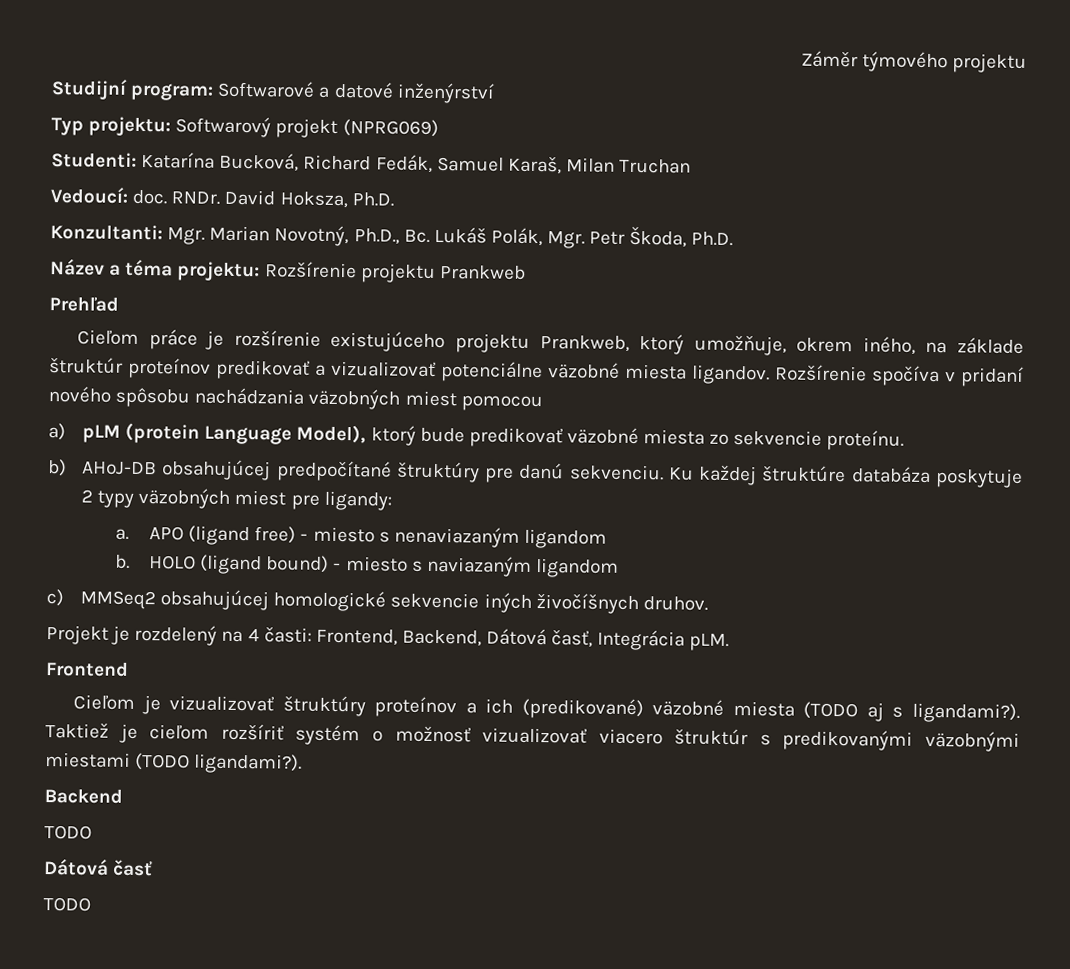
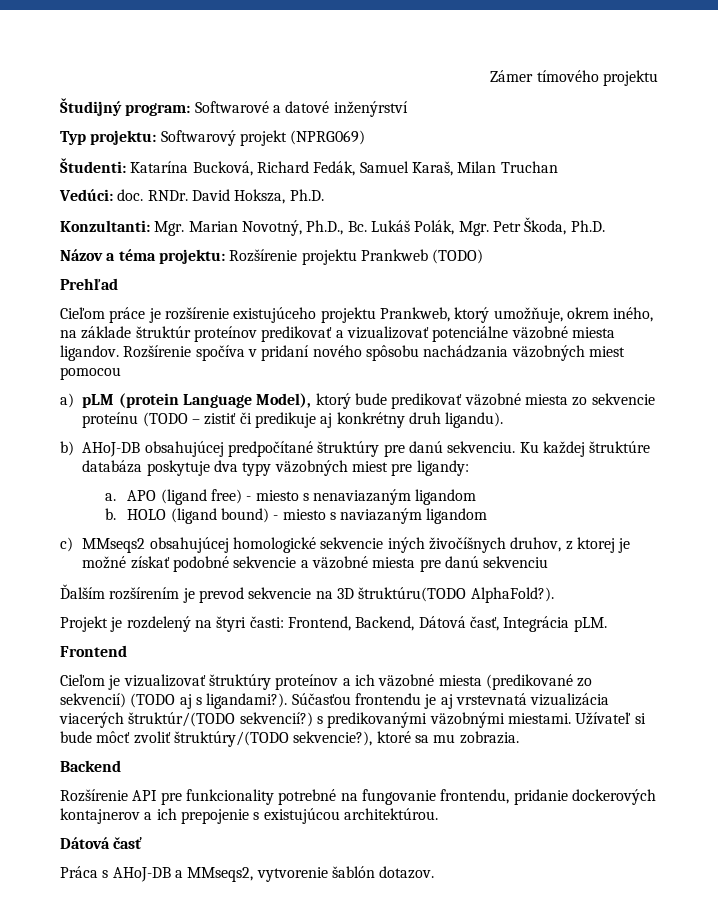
[800,50,948,73] Záměr týmového -> [490,70,599,82] Zámer tímového
[51,79,128,100] Studijní -> [60,98,122,116] Študijný
[51,152,137,168] Studenti: -> [60,158,126,173] Študenti:
[50,187,128,204] Vedoucí: -> [59,189,113,201] Vedúci:
[50,259,105,276] Název -> [60,249,103,261] Názov
(526, 272) none -> [432,249,484,264] (TODO)
[826,429,905,451] proteínu. -> [82,412,504,428] proteínu (TODO – zistiť či predikuje aj konkrétny druh ligandu).
[81,489,94,503] 2 -> [214,460,239,472] dva
[80,590,157,610] MMSeq2 -> [82,538,146,553] MMseqs2
[642,596,708,611] druhov. -> [510,537,631,553] [82,556,549,572] [60,584,554,603] druhov, z ktorej je možné získať podobné sekvencie a väzobné miesta pre danú sekvenciu // Ďalším rozšírením je prevod sekvencie na 3D štruktúru(TODO AlphaFold?).
[247,628,260,642] 4 -> [216,616,247,632] štyri
[521,697,795,720] (predikované) väzobné miesta -> [378,674,593,690] [60,693,126,708] väzobné miesta (predikované zo sekvencií)
[45,722,1021,752] [45,752,303,774] [44,788,123,804] [44,825,92,840] [44,859,154,877] [43,897,91,912] Taktiež je cieľom rozšíriť systém o možnosť vizualizovať viacero štruktúr s predikovanými väzobnými miestami (TODO ligandami?). // Backend // TODO // Dátová časť // TODO -> [291,693,610,709] [59,712,646,728] [60,731,519,747] [60,760,121,772] [60,789,656,805] [60,808,438,824] [60,837,143,849] [60,866,435,882] Súčasťou frontendu je aj vrstevnatá vizualizácia viacerých štruktúr/(TODO sekvencií?) s predikovanými väzobnými miestami. Užívateľ si bude môcť zvoliť štruktúry/(TODO sekvencie?), ktoré sa mu zobrazia. // Backend // Rozšírenie API pre funkcionality potrebné na fungovanie frontendu, pridanie dockerových kontajnerov a ich prepojenie s existujúcou architektúrou. // Dátová časť // Práca s AHoJ-DB a MMseqs2, vytvorenie šablón dotazov.

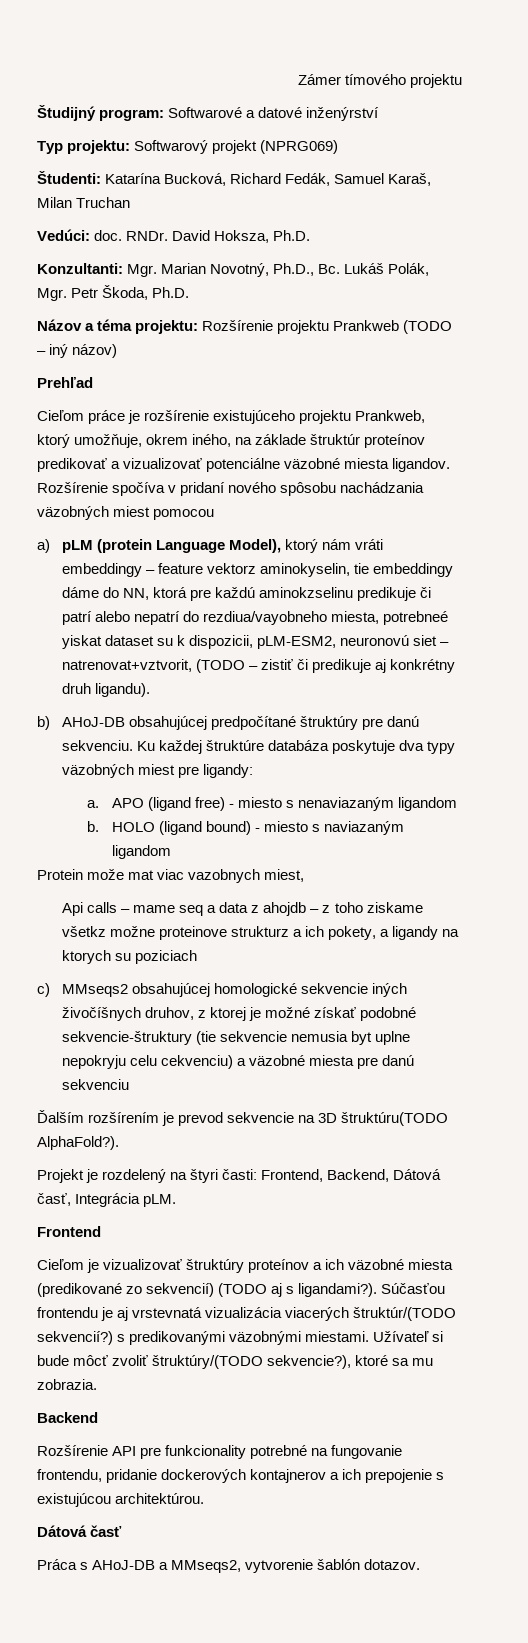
[432,249,484,264] (TODO) -> [403,320,453,334] [37,344,118,358] (TODO – iný názov)
[355,393,655,409] [82,412,139,428] bude predikovať väzobné miesta zo sekvencie proteínu -> [322,539,384,550] [61,563,454,577] [61,587,432,601] [61,611,449,625] [61,635,450,649] [61,659,192,672] nám vráti embeddingy – feature vektorz aminokyselin, tie embeddingy dáme do NN, ktorá pre každú aminokzselinu predikuje či patrí alebo nepatrí do rezdiua/vayobneho miesta, potrebneé yiskat dataset su k dispozicii, pLM-ESM2, neuronovú siet – natrenovat+vztvorit,
(488, 516) none -> [37,869,305,883] [61,902,423,916] [61,926,460,940] [61,950,198,964] // Protein može mat viac vazobnych miest, // Api calls – mame seq a data z ahojdb – z toho ziskame všetkz možne proteinove strukturz a ich pokety, a ligandy na ktorych su poziciach
[233,556,297,568] sekvencie -> [61,1031,411,1045] [61,1055,234,1069] sekvencie-štruktury (tie sekvencie nemusia byt uplne nepokryju celu cekvenciu)

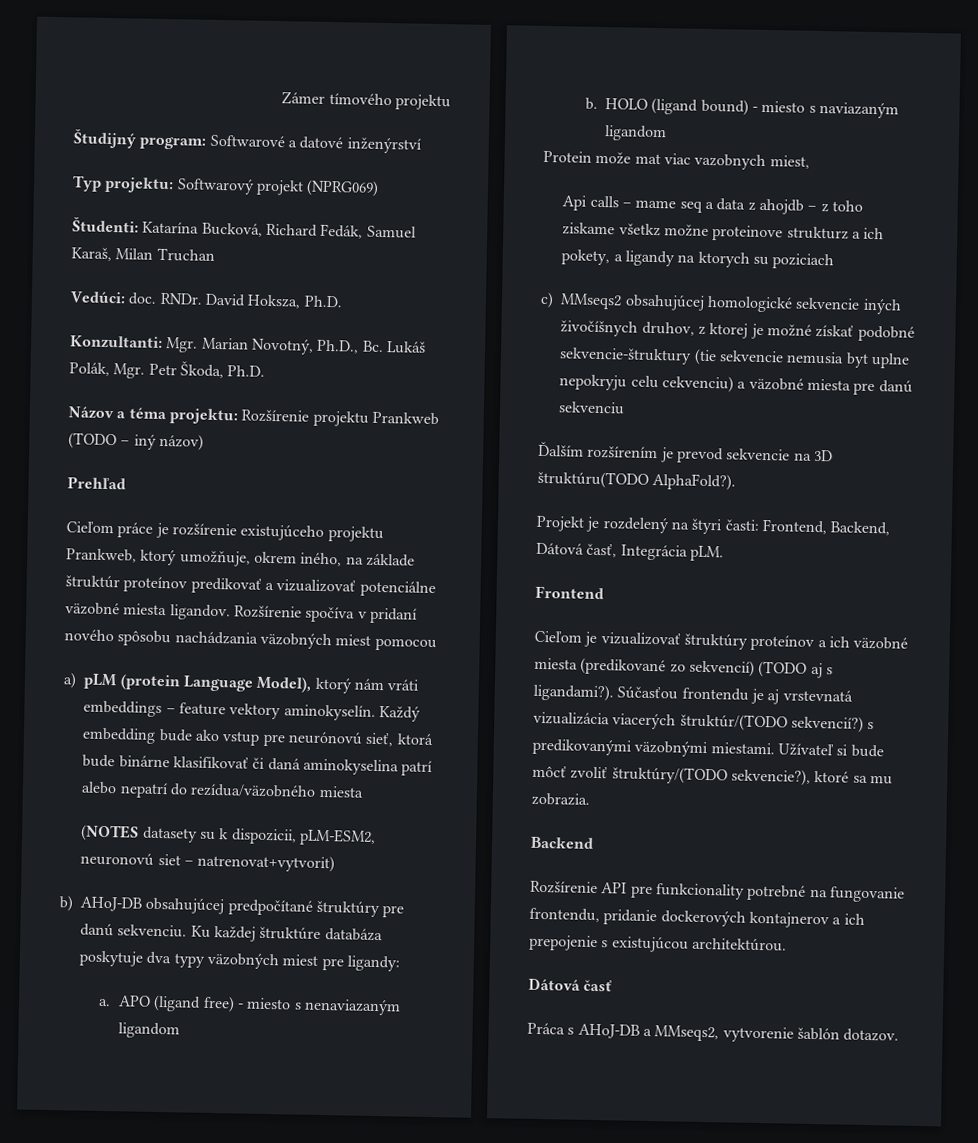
[61,563,142,577] embeddingy -> [83,700,163,718] embeddings
[207,563,454,577] [61,587,432,601] [61,611,449,625] [61,635,155,649] vektorz aminokyselin, tie embeddingy dáme do NN, ktorá pre každú aminokzselinu predikuje či patrí alebo nepatrí do rezdiua/vayobneho miesta, potrebneé yiskat dataset -> [229,703,421,722] [82,727,434,747] [82,754,434,777] [81,781,364,799] [81,824,198,843] vektory aminokyselín. Každý embedding bude ako vstup pre neurónovú sieť, ktorá bude binárne klasifikovať či daná aminokyselina patrí alebo nepatrí do rezídua/väzobného miesta // (NOTES datasety
[61,659,456,673] [61,683,151,697] natrenovat+vztvorit, (TODO – zistiť či predikuje aj konkrétny druh ligandu). -> [197,853,336,873] natrenovat+vytvorit)

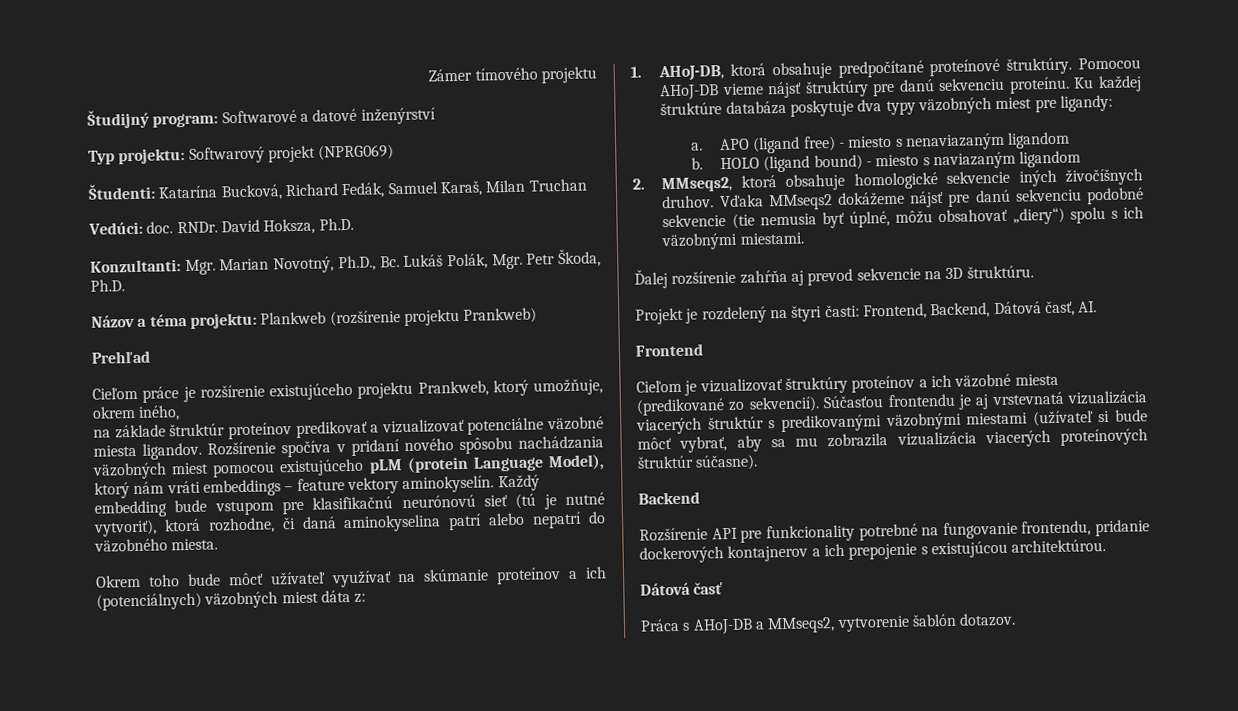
[241,409,439,427] [68,432,204,451] Rozšírenie projektu Prankweb (TODO – iný názov) -> [260,307,538,327] Plankweb (rozšírenie projektu Prankweb)
(343, 559) none -> (181, 413) //
[63,672,77,689] // a) -> [279,458,365,477] existujúceho
[194,729,434,747] [82,754,249,769] ako vstup pre neurónovú sieť, ktorá bude binárne klasifikovať -> [214,492,605,516] [93,517,275,537] vstupom pre klasifikačnú neurónovú sieť (tú je nutné vytvoriť), ktorá rozhodne,
[190,783,364,798] [81,824,376,846] [80,852,336,873] [59,895,313,916] rezídua/väzobného miesta // (NOTES datasety su k dispozicii, pLM-ESM2, neuronovú siet – natrenovat+vytvorit) // b) AHoJ-DB obsahujúcej predpočítané -> [94,538,219,553] [95,566,607,588] [96,590,367,611] [630,57,1141,82] [660,81,803,101] väzobného miesta. // Okrem toho bude môcť užívateľ využívať na skúmanie proteínov a ich (potenciálnych) väzobných miest dáta z: // 1. AHoJ-DB, ktorá obsahuje predpočítané proteínové štruktúry. Pomocou AHoJ-DB vieme nájsť
[117,924,188,938] sekvenciu. -> [938,76,1070,94] sekvenciu proteínu.
[543,150,810,171] [562,195,863,215] [562,222,885,242] [561,249,835,270] [540,291,902,315] [560,320,915,342] [559,347,910,369] [559,374,913,396] [558,401,626,415] [538,441,674,463] Protein može mat viac vazobnych miest, // Api calls – mame seq a data z ahojdb – z toho ziskame všetkz možne proteinove strukturz a ich pokety, a ligandy na ktorych su poziciach // c) MMseqs2 obsahujúcej homologické sekvencie iných živočíšnych druhov, z ktorej je možné získať podobné sekvencie-štruktury (tie sekvencie nemusia byt uplne nepokryju celu cekvenciu) a väzobné miesta pre danú sekvenciu // Ďalším rozšírením je -> [632,168,1143,193] [662,187,1144,211] [662,206,1144,229] [661,232,804,251] [634,269,804,289] 2. MMseqs2, ktorá obsahuje homologické sekvencie iných živočíšnych druhov. Vďaka MMseqs2 dokážeme nájsť pre danú sekvenciu podobné sekvencie (tie nemusia byť úplné, môžu obsahovať „diery“) spolu s ich väzobnými miestami. // Ďalej rozšírenie zahŕňa aj
[537,470,737,491] štruktúru(TODO AlphaFold?). -> [966,265,1034,279] štruktúru.
[620,544,724,562] Integrácia pLM. -> [1078,301,1098,313] AI.
[688,659,833,679] [533,683,614,702] sekvencií) (TODO aj s ligandami?). -> [748,396,820,413] sekvencií).
[679,713,864,733] štruktúr/(TODO sekvencií?) -> [707,416,764,430] štruktúr
[710,742,834,757] miestami. Užívateľ -> [966,410,1094,427] miestami (užívateľ
[570,766,893,786] [531,792,590,806] zvoliť štruktúry/(TODO sekvencie?), ktoré sa mu zobrazia. -> [679,428,1148,453] [637,454,759,471] vybrať, aby sa mu zobrazila vizualizácia viacerých proteínových štruktúr súčasne).

